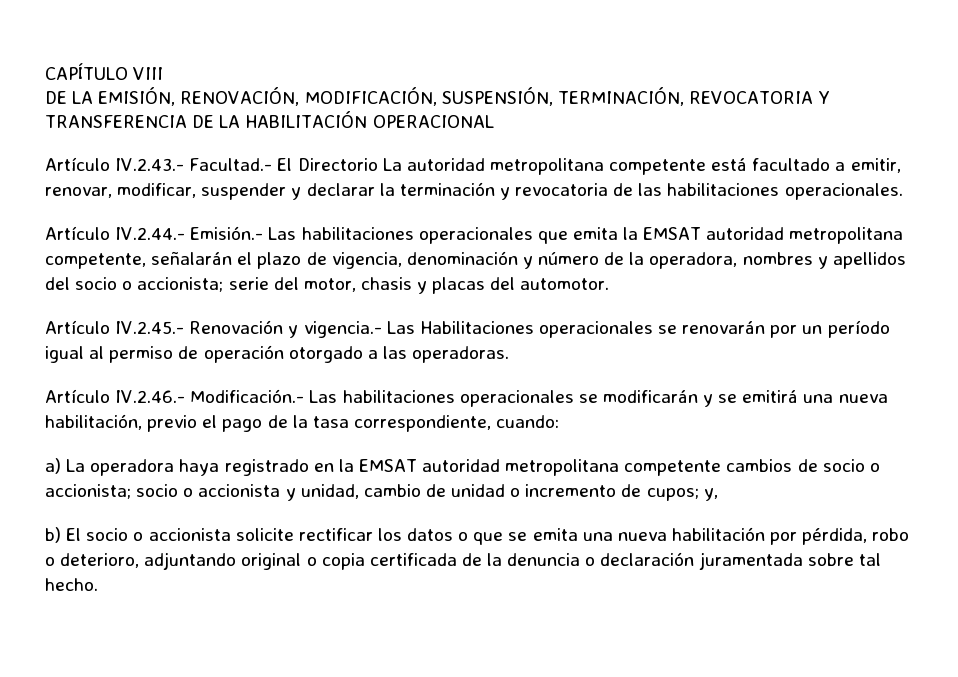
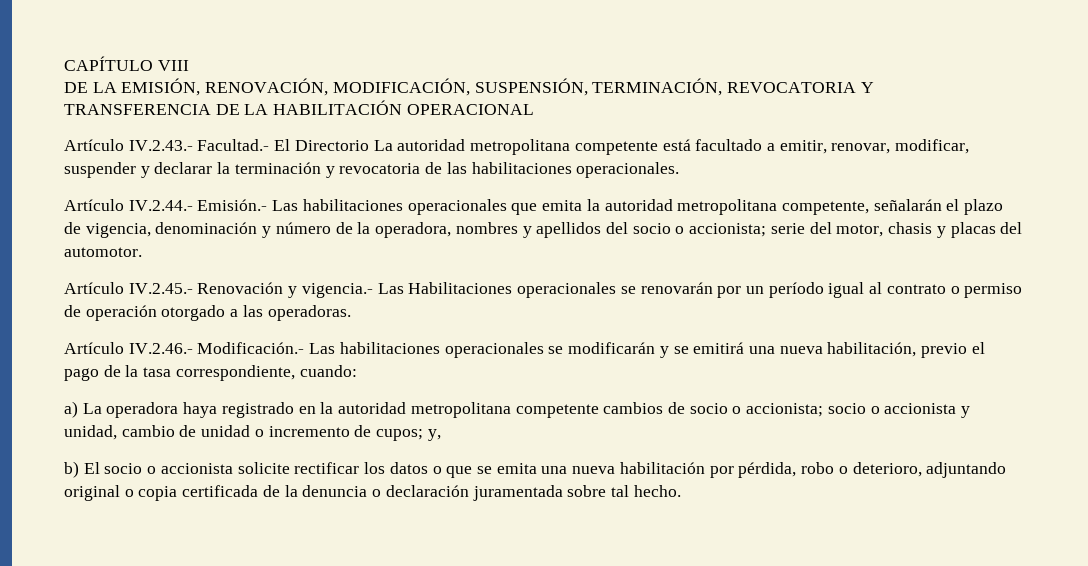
[643,227,702,240] EMSAT -> (600, 205) none
(105, 352) none -> [886,284,960,294] contrato o
[358,459,417,472] EMSAT -> (334, 408) none

